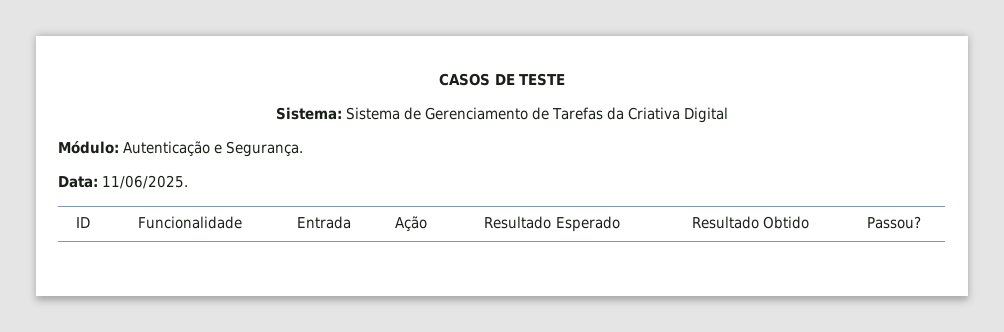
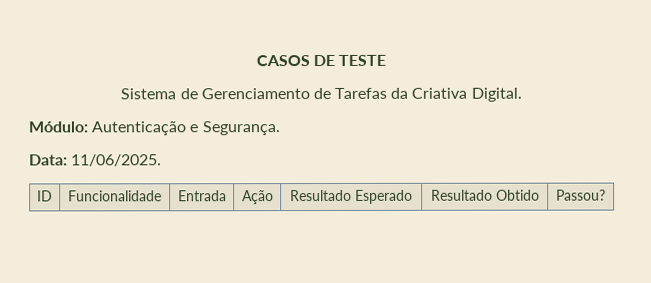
[275,107,342,120] Sistema: -> (387, 60) none
[684,107,729,123] Digital -> [470,87,522,102] Digital.

